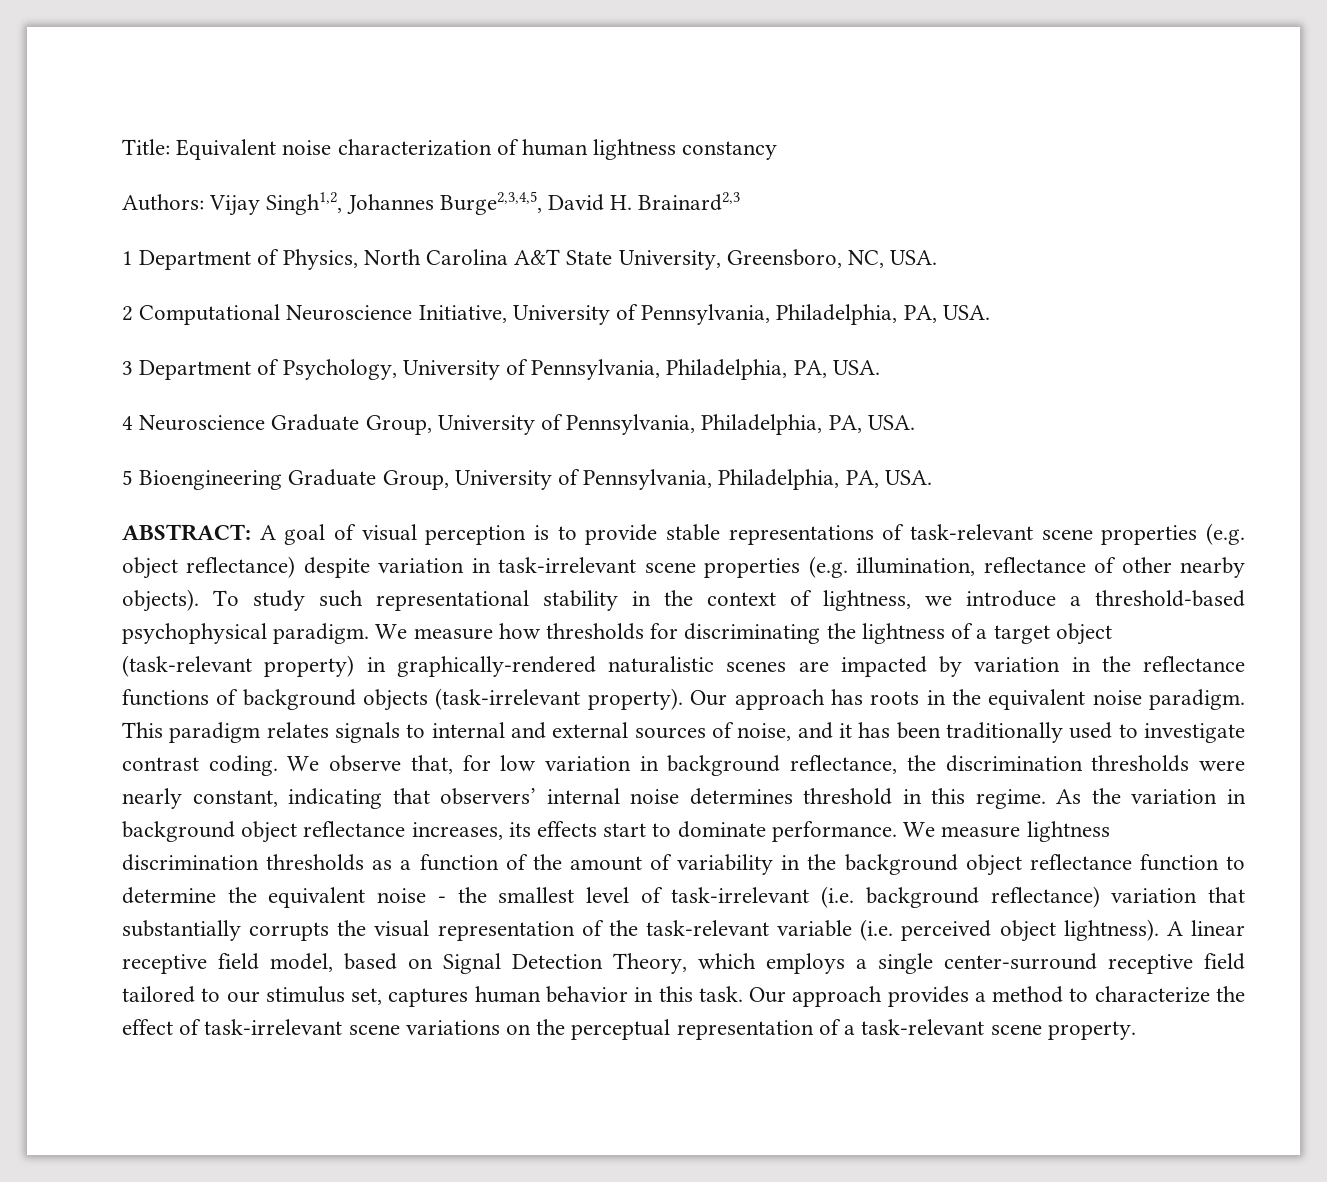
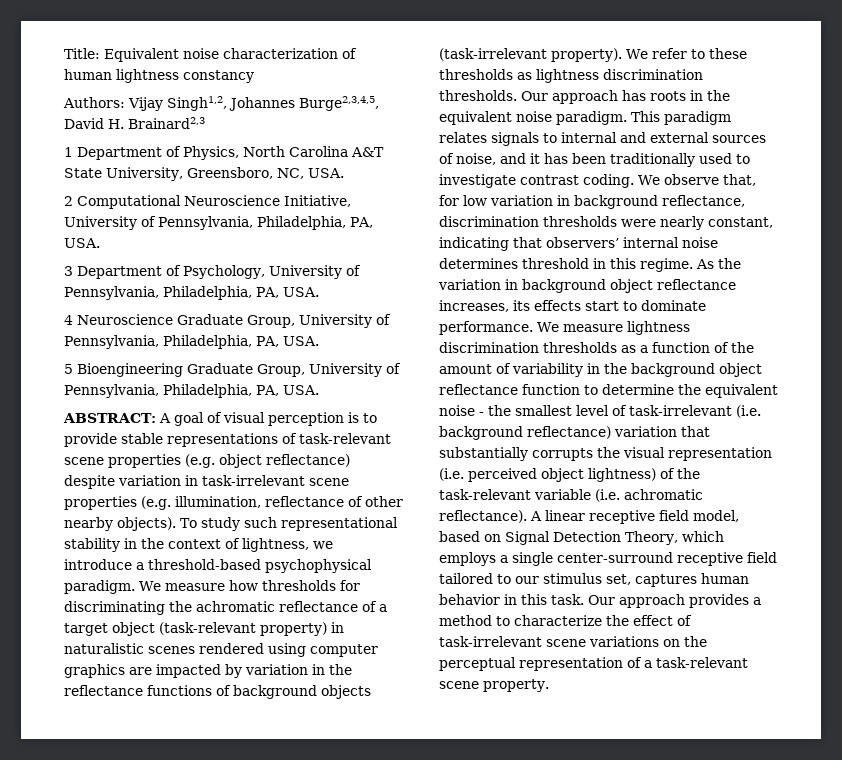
[861,623,945,644] lightness -> [196,601,358,612] achromatic reflectance
[396,656,596,677] graphically-rendered -> (344, 627) none
(787, 666) none -> [199,643,378,657] [64,664,125,678] rendered using computer graphics
(683, 699) none -> [626,48,747,59] [439,69,703,83] [439,90,517,101] We refer to these thresholds as lightness discrimination thresholds.
[906,755,936,771] the -> (745, 201) none
(575, 931) none -> [439,468,656,482] (i.e. perceived object lightness)
[901,919,1159,942] perceived object lightness). -> [624,489,703,500] [439,510,527,523] achromatic reflectance).

